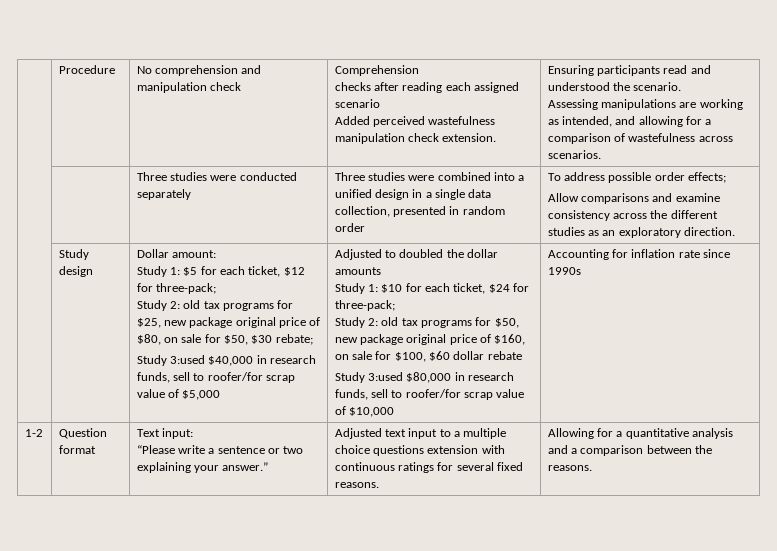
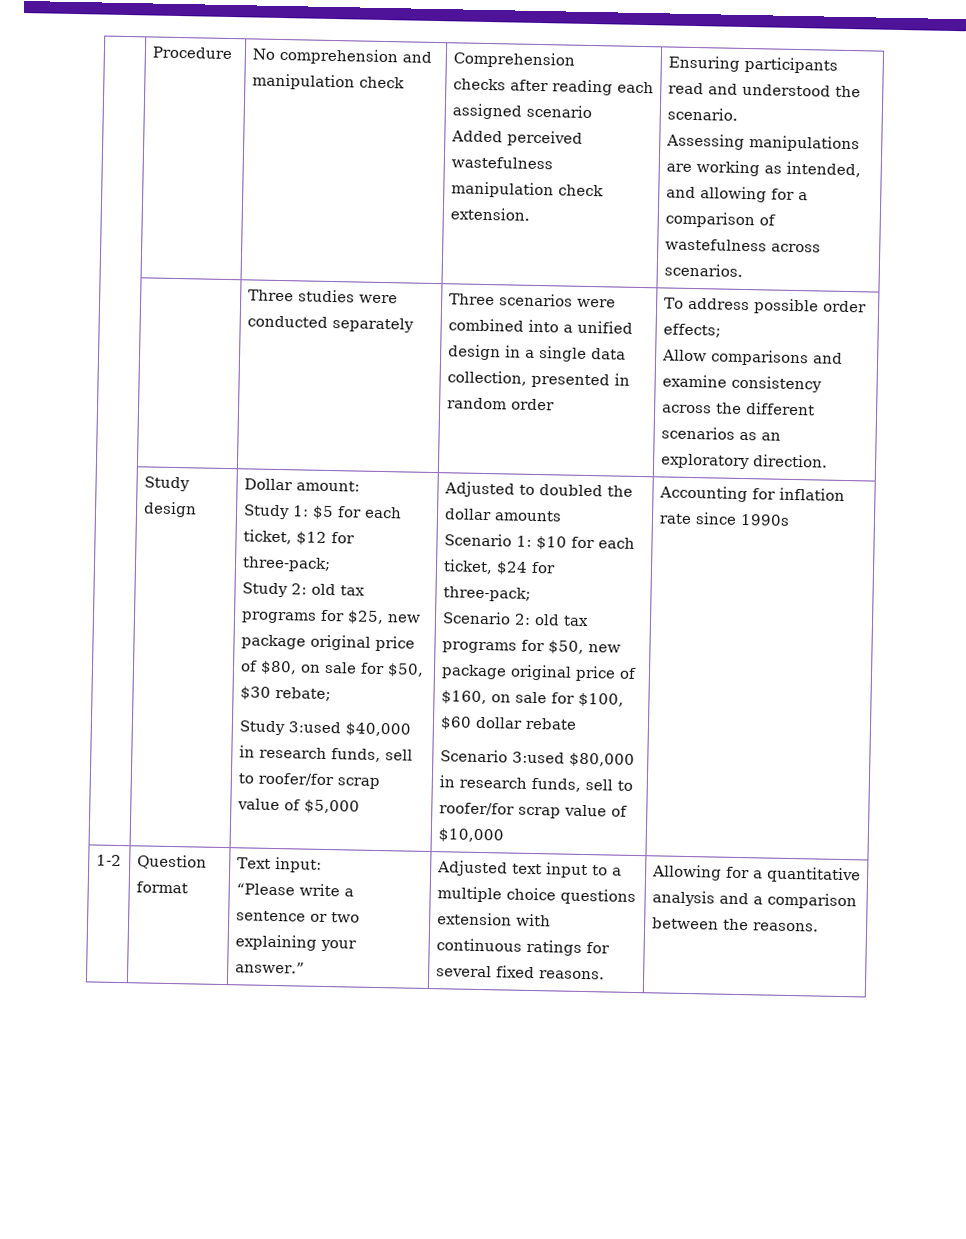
[367,172,405,181] studies -> [498,293,573,307] scenarios
[547,227,585,236] studies -> [660,426,735,440] scenarios
[334,283,365,294] Study -> [443,533,512,547] Scenario
[334,317,365,328] Study -> [441,611,511,625] Scenario
[334,372,365,383] Study -> [439,749,508,763] Scenario

